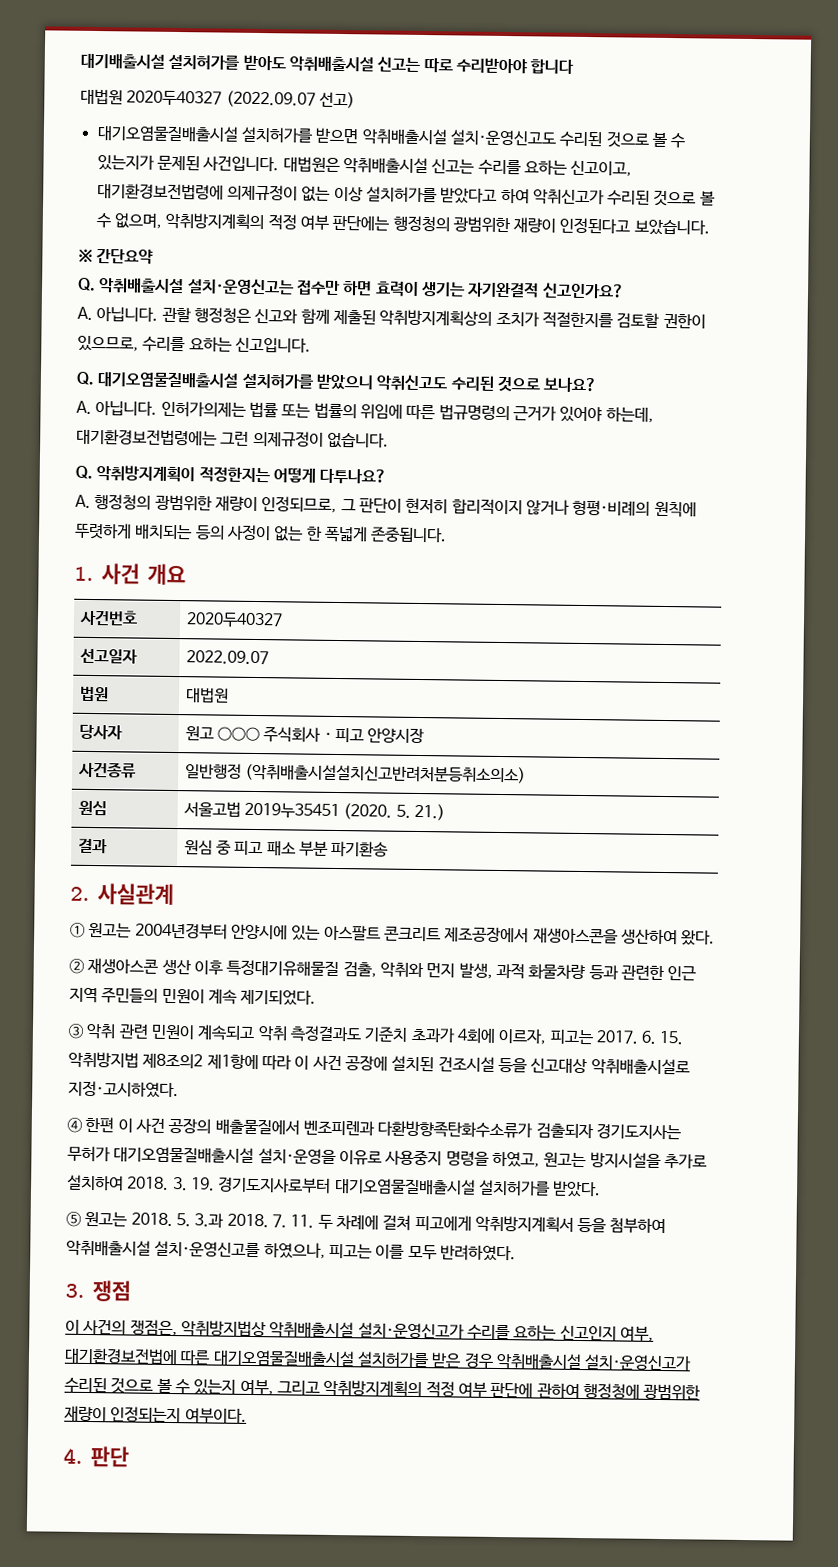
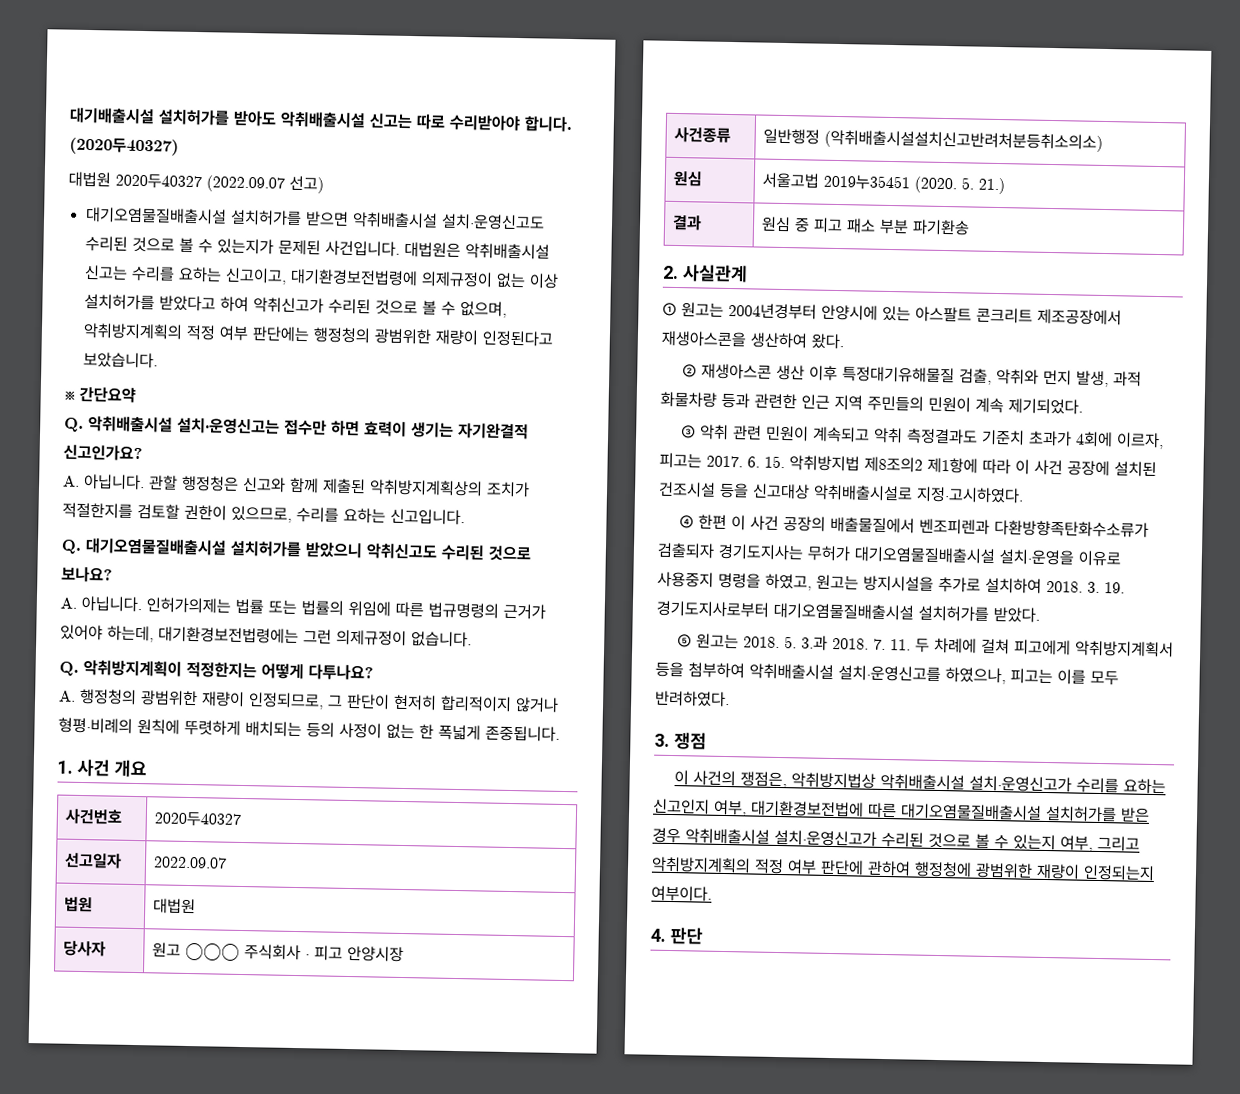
[530,59,575,74] 합니다 -> [524,116,573,133] [69,136,179,156] 합니다. (2020두40327)

